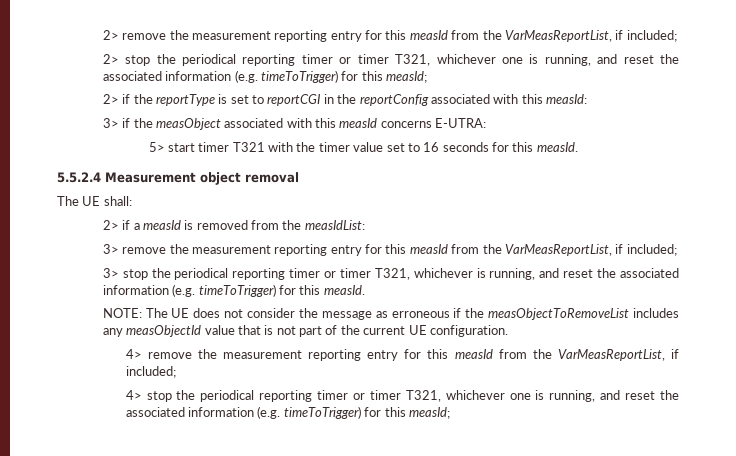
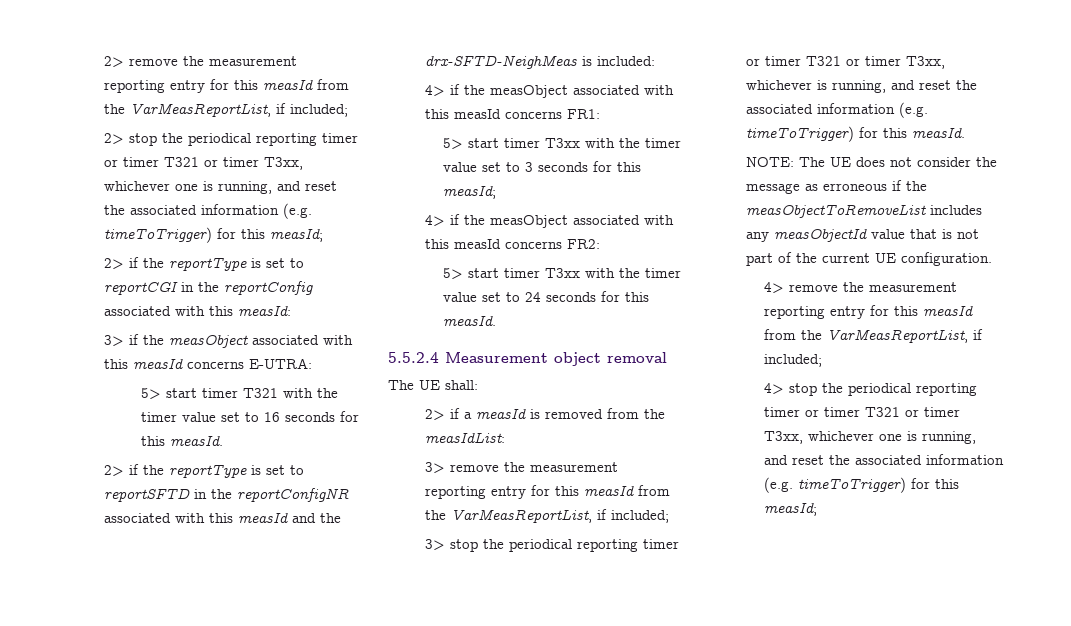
[395,54,431,66] T321, -> [163,157,303,170] T321 or timer T3xx,
(578, 147) none -> [103,464,304,478] [103,488,349,502] [103,512,341,523] [424,55,655,69] [424,84,674,98] [424,109,600,119] [443,138,682,149] [443,161,642,172] [443,185,497,199] [424,214,674,228] [424,239,600,249] [443,268,682,279] [443,291,650,302] [443,315,497,326] // 2> if the reportType is set to reportSFTD in the reportConfigNR associated with this measId and the drx-SFTD-NeighMeas is included: // 4> if the measObject associated with this measId concerns FR1: // 5> start timer T3xx with the timer value set to 3 seconds for this measId; // 4> if the measObject associated with this measId concerns FR2: // 5> start timer T3xx with the timer value set to 24 seconds for this measId.
[374,268,410,280] T321, -> [805,56,945,69] T321 or timer T3xx,
[405,390,441,402] T321, -> [865,407,961,417] [764,431,804,444] T321 or timer T3xx,

